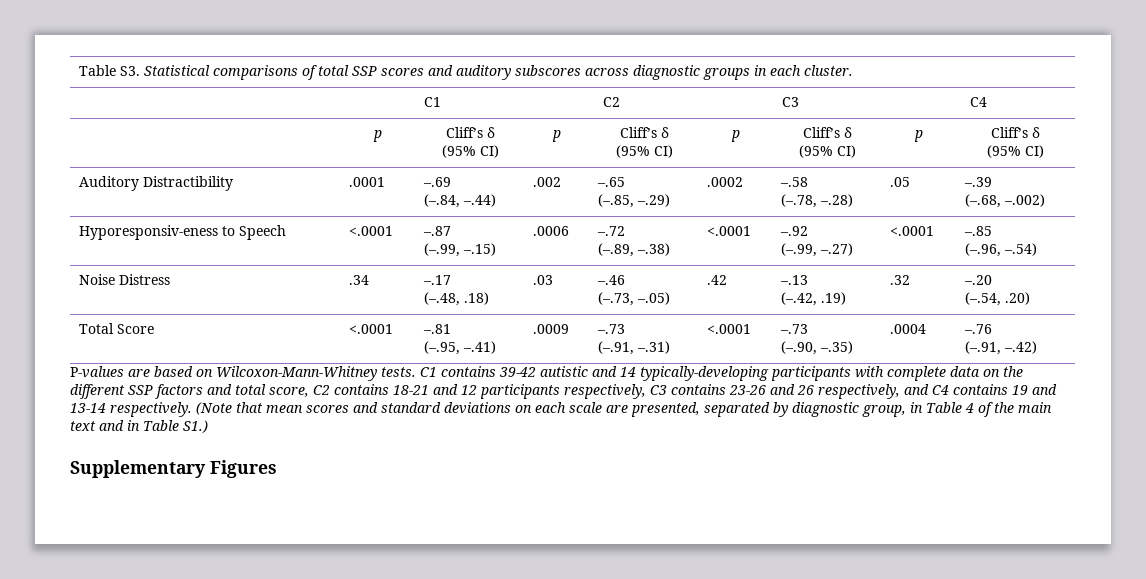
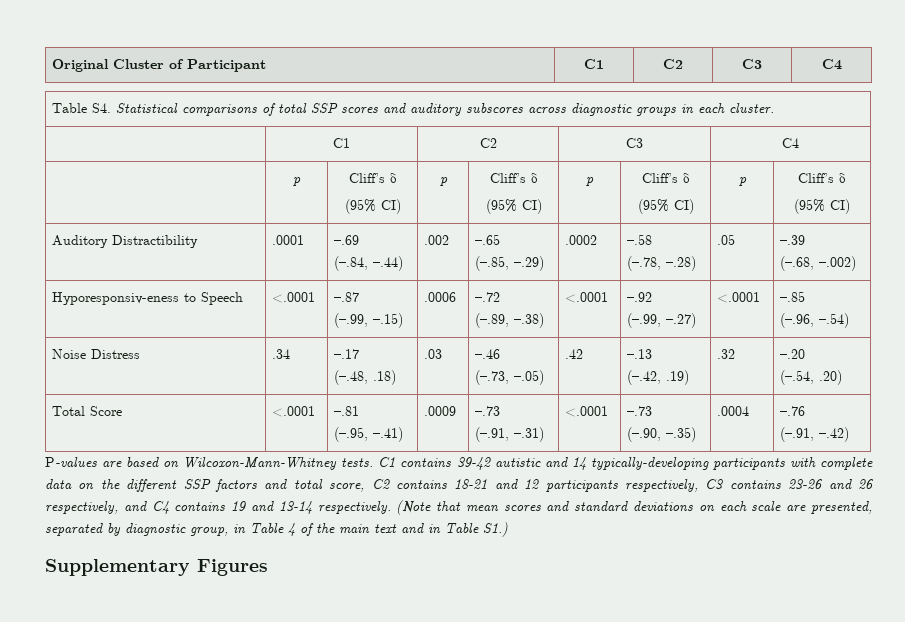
[78,65,140,76] Table S3. -> [52,59,267,72] [584,59,604,69] [663,59,683,69] [742,59,762,69] [821,59,842,70] [52,103,112,113] Original Cluster of Participant | C1 | C2 | C3 | C4 // Table S4.

